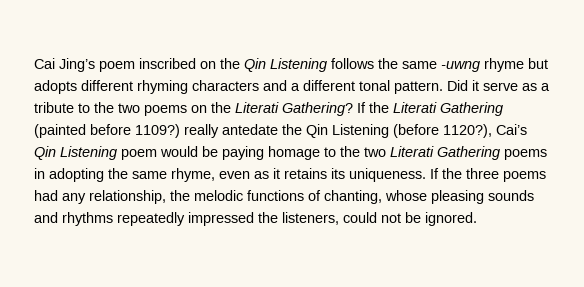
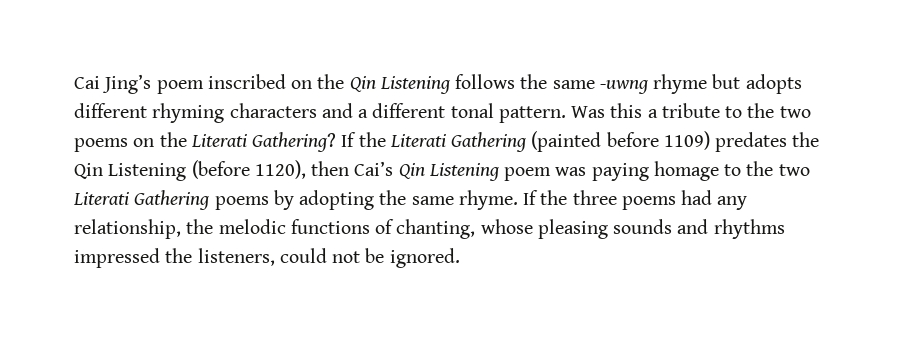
[447,80,537,91] Did it serve as -> [571,103,643,118] Was this
[135,124,278,138] 1109?) really antedate -> [663,131,788,152] 1109) predates
[443,124,492,138] 1120?), -> [254,160,350,179] 1120), then
[160,146,218,157] would be -> [555,167,587,176] was
[34,168,45,179] in -> [273,190,294,210] by
[171,168,426,182] rhyme, even as it retains its uniqueness. -> [458,190,518,210] rhyme.
[117,212,185,226] repeatedly -> (785, 229) none

